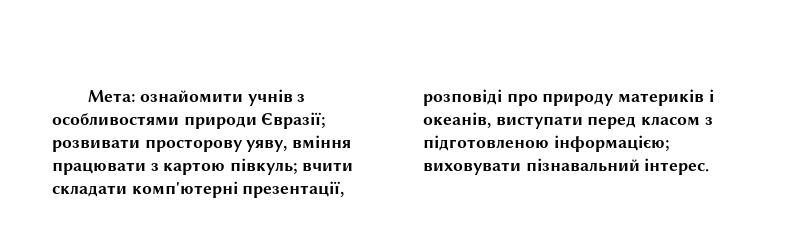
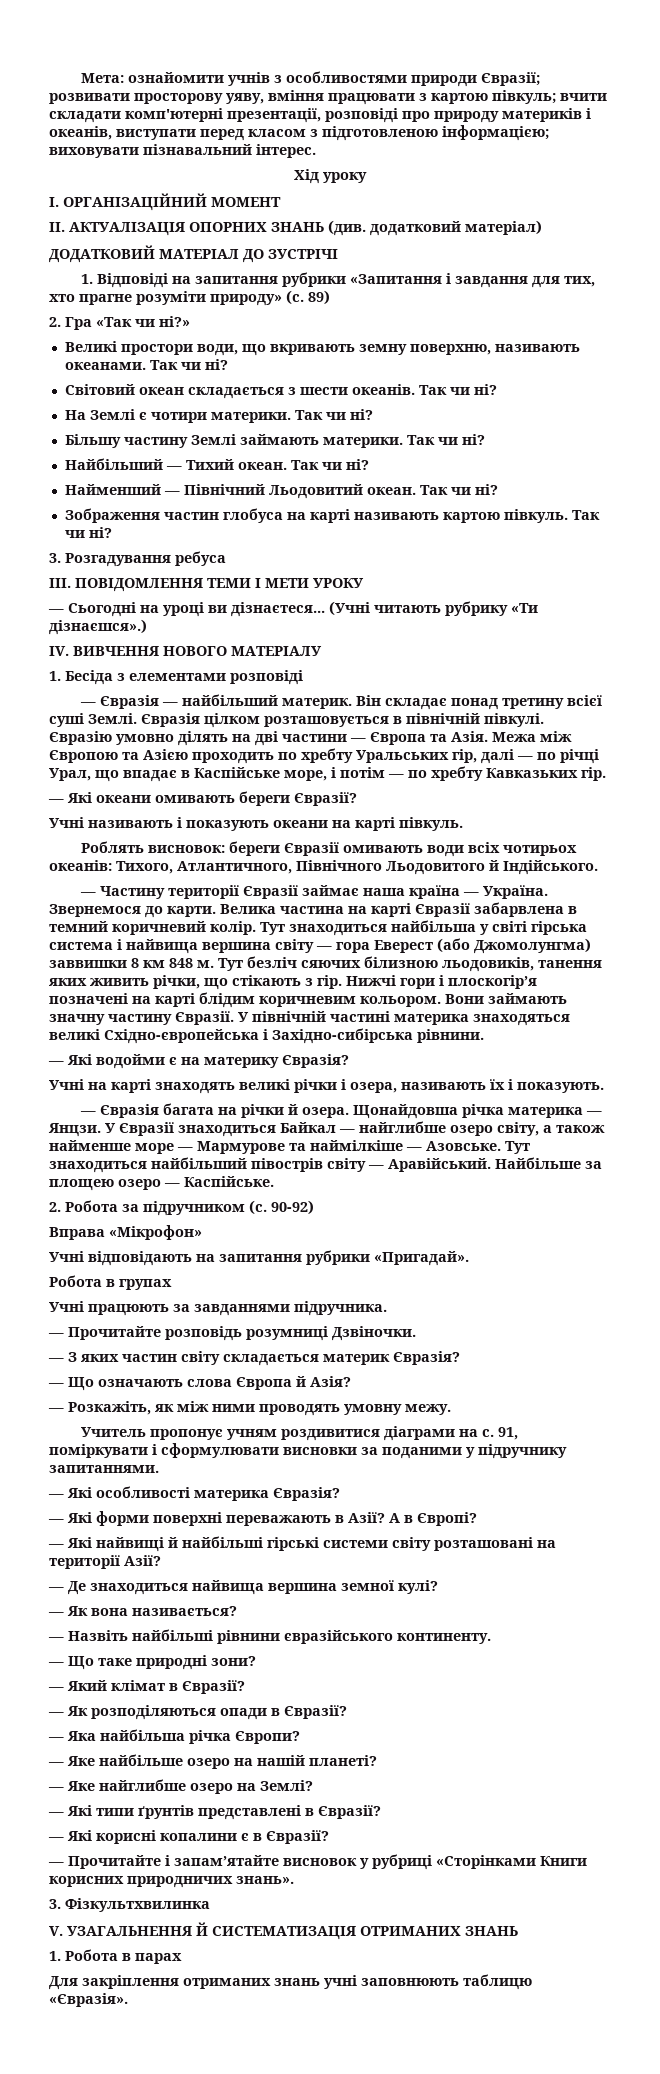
(710, 166) none -> [293,169,367,184] [49,193,281,211] [49,220,542,236] [49,245,338,263] [81,272,596,288] [49,290,330,306] [49,316,190,330] [64,341,580,356] [64,359,228,370] [64,384,497,399] [64,409,373,423] [64,434,485,448] [64,458,369,470] [64,484,498,499] [64,508,600,523] [64,527,112,538] [49,551,226,567] [49,578,364,592] [48,601,538,617] [49,619,147,635] [49,646,322,656] [49,670,303,685] [80,694,603,710] [49,713,544,728] [49,731,572,746] [49,748,599,764] [49,766,606,782] [48,791,357,806] [49,817,463,831] [81,841,578,857] [49,860,598,875] [80,885,549,899] [49,902,577,918] [49,920,587,936] [49,938,591,954] [49,956,602,972] [49,975,537,990] [49,992,567,1008] [49,1011,570,1026] [49,1028,484,1044] [48,1054,349,1069] [49,1079,604,1094] [80,1103,603,1119] [48,1121,605,1137] [49,1140,530,1154] [49,1157,602,1173] [49,1176,274,1191] [49,1200,314,1216] [49,1225,202,1240] [49,1250,469,1266] [49,1275,172,1290] [49,1301,387,1316] [48,1326,416,1341] [48,1351,460,1366] [48,1376,351,1391] [48,1401,451,1416] [81,1426,519,1441] [49,1443,567,1459] [49,1465,159,1473] [48,1486,340,1501] [48,1511,477,1526] [48,1536,556,1552] [49,1555,161,1569] [48,1580,438,1595] [48,1606,237,1616] [48,1629,491,1644] [48,1655,256,1670] [48,1680,245,1694] [48,1705,347,1720] [48,1729,300,1744] [48,1754,377,1769] [48,1779,313,1794] [48,1805,381,1820] [48,1830,329,1844] [48,1854,587,1870] [49,1876,294,1888] [49,1898,210,1912] [49,1922,518,1940] [49,1949,182,1964] [49,1974,532,1990] [49,1993,128,2007] // Хід уроку // I. ОРГАНІЗАЦІЙНИЙ МОМЕНТ // II. АКТУАЛІЗАЦІЯ ОПОРНИХ ЗНАНЬ (див. додатковий матеріал) // ДОДАТКОВИЙ МАТЕРІАЛ ДО ЗУСТРІЧІ // 1. Відповіді на запитання рубрики «Запитання і завдання для тих, хто прагне розуміти природу» (с. 89) // 2. Гра «Так чи ні?» // Великі простори води, що вкривають земну поверхню, називають океанами. Так чи ні? // Світовий океан складається з шести океанів. Так чи ні? // На Землі є чотири материки. Так чи ні? // Більшу частину Землі займають материки. Так чи ні? // Найбільший — Тихий океан. Так чи ні? // Найменший — Північний Льодовитий океан. Так чи ні? // Зображення частин глобуса на карті називають картою півкуль. Так чи ні? // 3. Розгадування ребуса // III. ПОВІДОМЛЕННЯ ТЕМИ І МЕТИ УРОКУ // — Сьогодні на уроці ви дізнаєтеся... (Учні читають рубрику «Ти дізнаєшся».) // IV. ВИВЧЕННЯ НОВОГО МАТЕРІАЛУ // 1. Бесіда з елементами розповіді // — Євразія — найбільший материк. Він складає понад третину всієї суші Землі. Євразія цілком розташовується в північній півкулі. Євразію умовно ділять на дві частини — Європа та Азія. Межа між Європою та Азією проходить по хребту Уральських гір, далі — по річці Урал, що впадає в Каспійське море, і потім — по хребту Кавказьких гір. // — Які океани омивають береги Євразії? // Учні називають і показують океани на карті півкуль. // Роблять висновок: береги Євразії омивають води всіх чотирьох океанів: Тихого, Атлантичного, Північного Льодовитого й Індійського. // — Частину території Євразії займає наша країна — Україна. Звернемося до карти. Велика частина на карті Євразії забарвлена в темний коричневий колір. Тут знаходиться найбільша у світі гірська система і найвища вершина світу — гора Еверест (або Джомолунгма) заввишки 8 км 848 м. Тут безліч сяючих білизною льодовиків, танення яких живить річки, що стікають з гір. Нижчі гори і плоскогір’я позначені на карті блідим коричневим кольором. Вони займають значну частину Євразії. У північній частині материка знаходяться великі Східно-європейська і Західно-сибірська рівнини. // — Які водойми є на материку Євразія? // Учні на карті знаходять великі річки і озера, називають їх і показують. // — Євразія багата на річки й озера. Щонайдовша річка материка — Янцзи. У Євразії знаходиться Байкал — найглибше озеро світу, а також найменше море — Мармурове та наймілкіше — Азовське. Тут знаходиться найбільший півострів світу — Аравійський. Найбільше за площею озеро — Каспійське. // 2. Робота за підручником (с. 90-92) // Вправа «Мікрофон» // Учні відповідають на запитання рубрики «Пригадай». // Робота в групах // Учні працюють за завданнями підручника. // — Прочитайте розповідь розумниці Дзвіночки. // — З яких частин світу складається материк Євразія? // — Що означають слова Європа й Азія? // — Розкажіть, як між ними проводять умовну межу. // Учитель пропонує учням роздивитися діаграми на с. 91, поміркувати і сформулювати висновки за поданими у підручнику запитаннями. // — Які особливості материка Євразія? // — Які форми поверхні переважають в Азії? А в Європі? // — Які найвищі й найбільші гірські системи світу розташовані на території Азії? // — Де знаходиться найвища вершина земної кулі? // — Як вона називається? // — Назвіть найбільші рівнини євразійського континенту. // — Що таке природні зони? // — Який клімат в Євразії? // — Як розподіляються опади в Євразії? // — Яка найбільша річка Європи? // — Яке найбільше озеро на нашій планеті? // — Яке найглибше озеро на Землі? // — Які типи ґрунтів представлені в Євразії? // — Які корисні копалини є в Євразії? // — Прочитайте і запам’ятайте висновок у рубриці «Сторінками Книги корисних природничих знань». // 3. Фізкультхвилинка // V. УЗАГАЛЬНЕННЯ Й СИСТЕМАТИЗАЦІЯ ОТРИМАНИХ ЗНАНЬ // 1. Робота в парах // Для закріплення отриманих знань учні заповнюють таблицю «Євразія».

